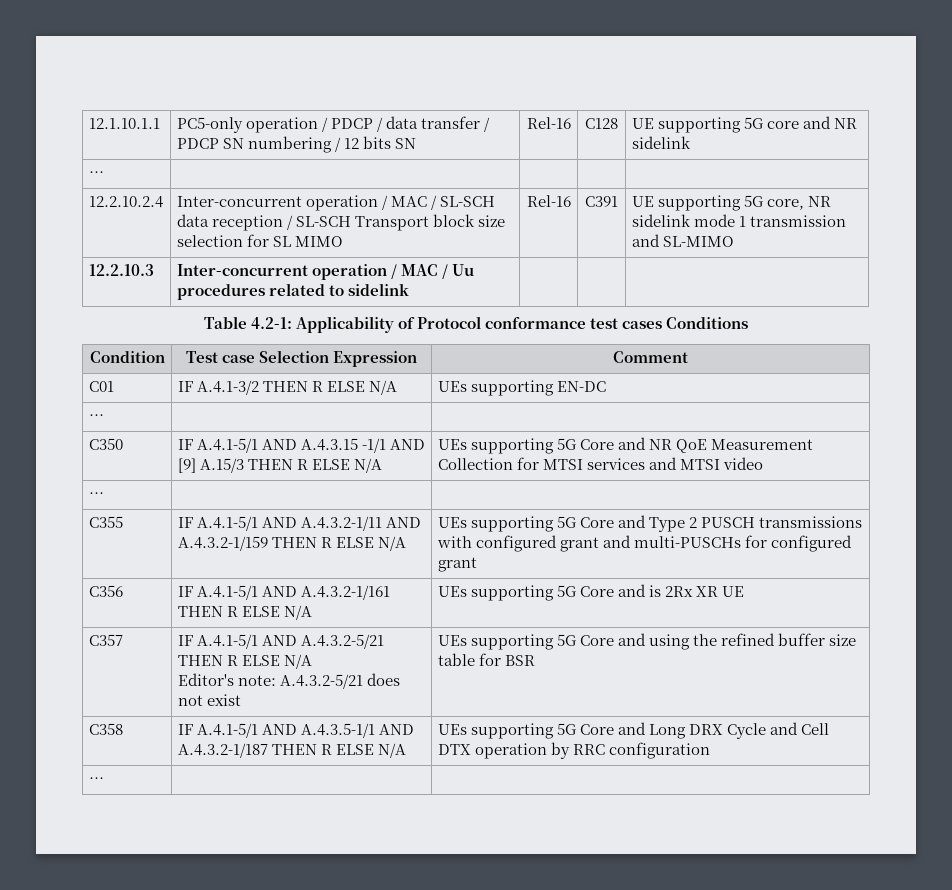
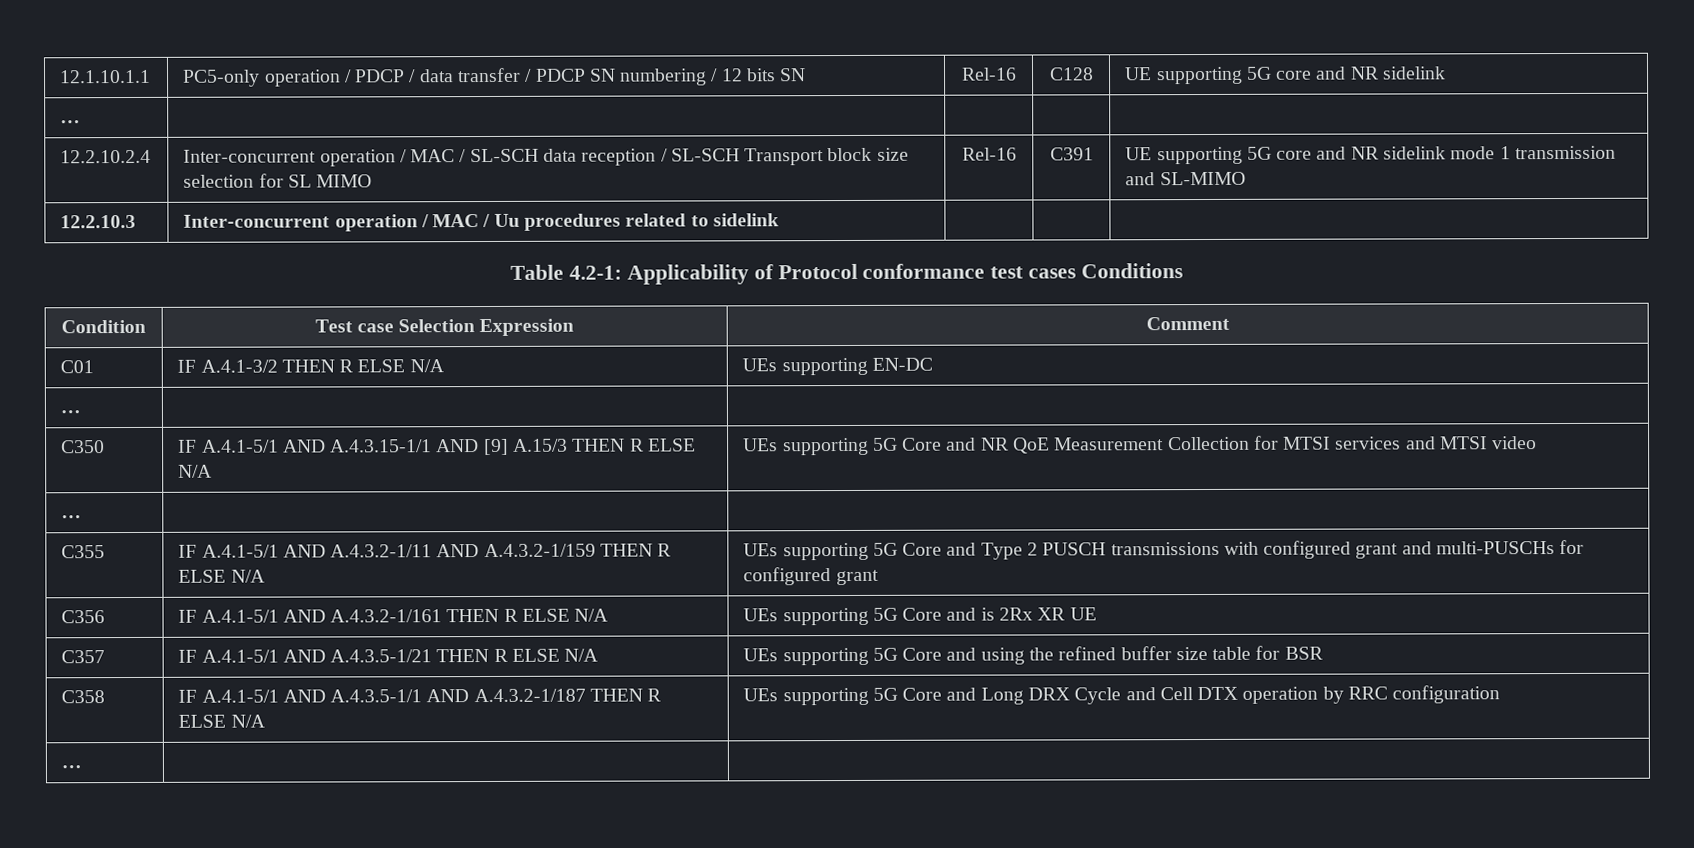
[767,199,805,210] core, -> [1276,146,1347,160] core and
[301,438,387,453] A.4.3.15 -1/1 -> [330,439,433,453] A.4.3.15-1/1
[301,634,385,649] [177,654,313,669] [177,673,401,689] [177,694,241,706] A.4.3.2-5/21 THEN R ELSE N/A // Editor's note: A.4.3.2-5/21 does not exist -> [330,648,599,663] A.4.3.5-1/21 THEN R ELSE N/A

